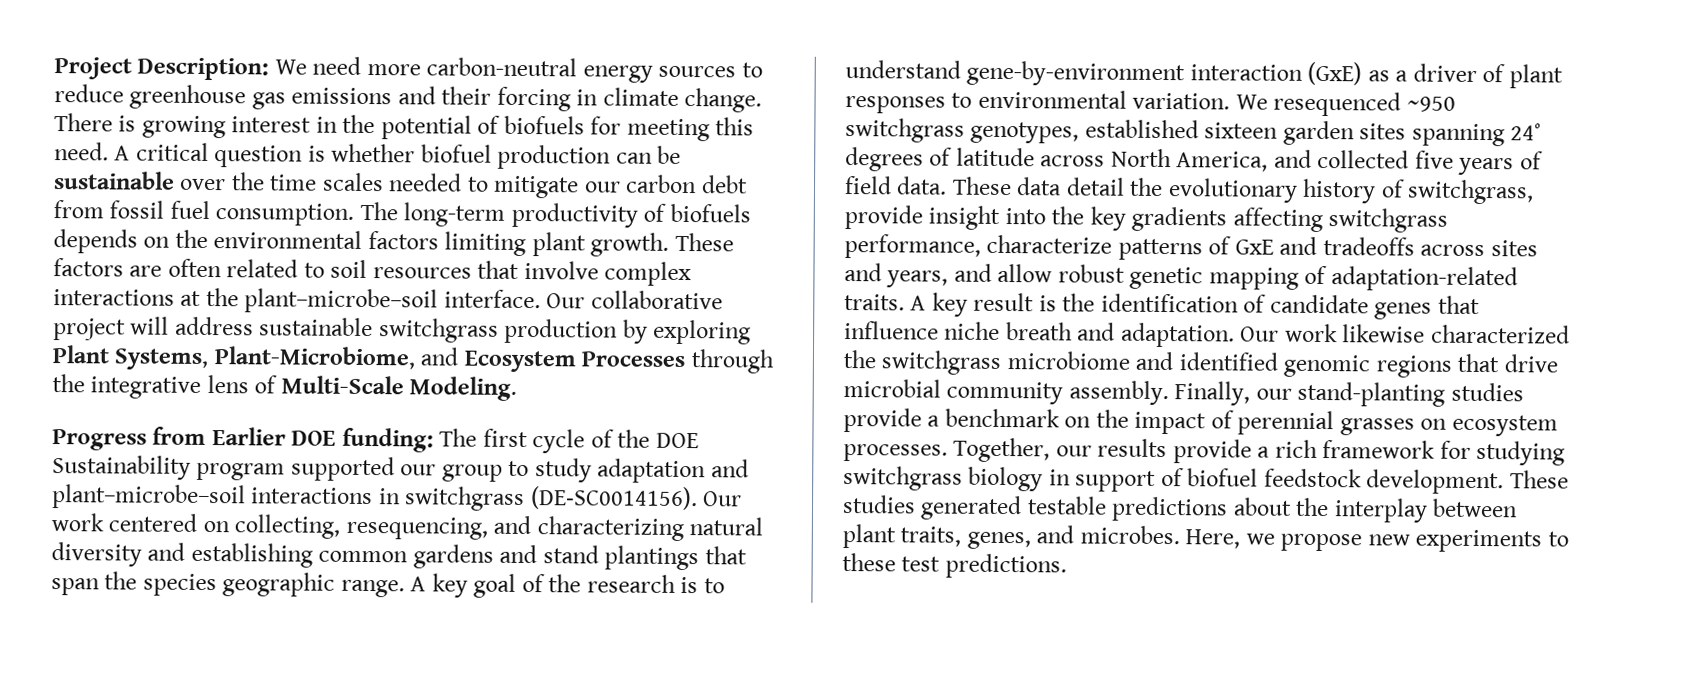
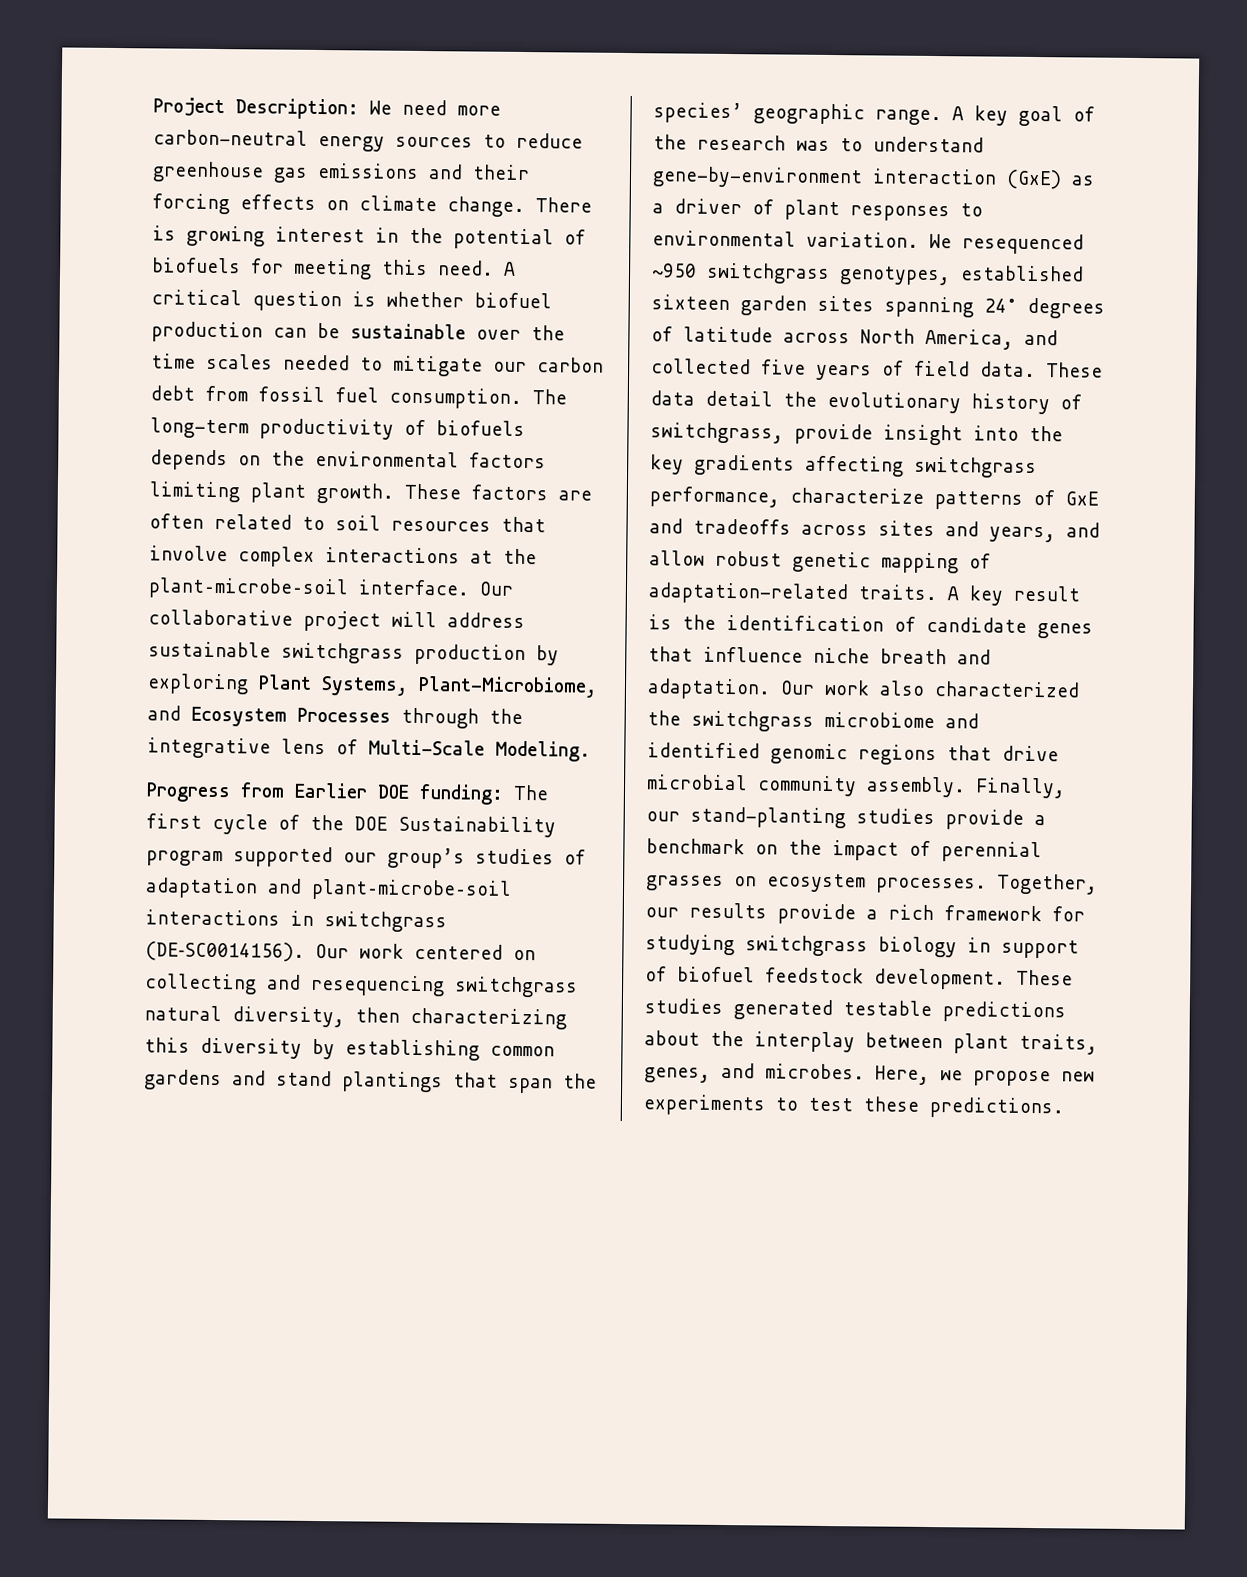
[576,89,599,106] in -> [240,194,349,211] effects on
[441,458,592,483] group to study -> [387,847,586,869] group’s studies of
[234,514,764,542] [51,542,186,567] collecting, resequencing, and characterizing natural diversity and -> [144,973,578,998] [144,1005,567,1030] [144,1037,335,1060] collecting and resequencing switchgrass natural diversity, then characterizing this diversity by
[142,573,217,597] species -> [653,102,743,124] species’
[680,576,699,594] is -> [796,140,830,151] was
[1342,324,1426,343] likewise -> [879,680,925,696] also
[842,552,941,572] these test -> [808,1096,919,1112] test these

